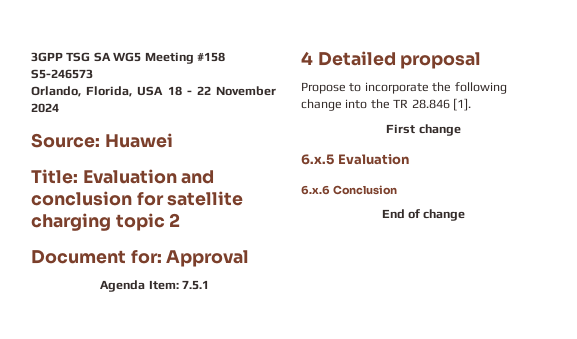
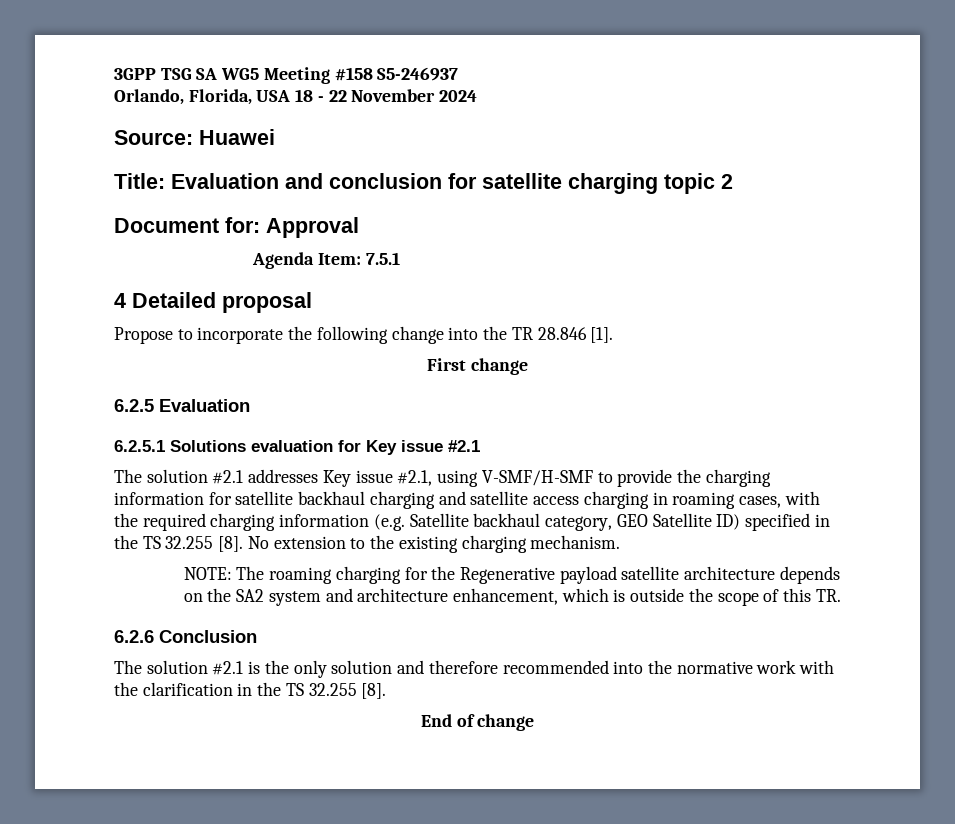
[31,69,93,79] S5-246573 -> [377,67,459,81] S5-246937
[301,154,334,165] 6.x.5 -> [114,399,154,412] 6.2.5
[301,185,397,195] 6.x.6 Conclusion -> [114,440,480,455] [114,469,771,487] [114,491,820,509] [114,513,830,531] [114,535,621,553] [183,566,840,584] [183,588,841,606] [114,630,257,643] [114,660,835,678] [114,682,387,699] 6.2.5.1 Solutions evaluation for Key issue #2.1 // The solution #2.1 addresses Key issue #2.1, using V-SMF/H-SMF to provide the charging information for satellite backhaul charging and satellite access charging in roaming cases, with the required charging information (e.g. Satellite backhaul category, GEO Satellite ID) specified in the TS 32.255 [8]. No extension to the existing charging mechanism. // NOTE: The roaming charging for the Regenerative payload satellite architecture depends on the SA2 system and architecture enhancement, which is outside the scope of this TR. // 6.2.6 Conclusion // The solution #2.1 is the only solution and therefore recommended into the normative work with the clarification in the TS 32.255 [8].

